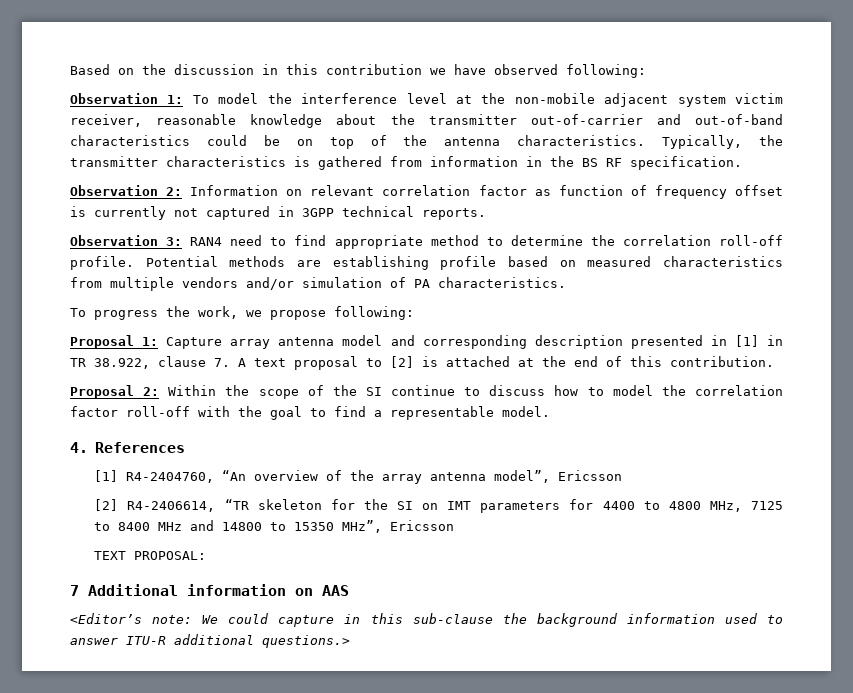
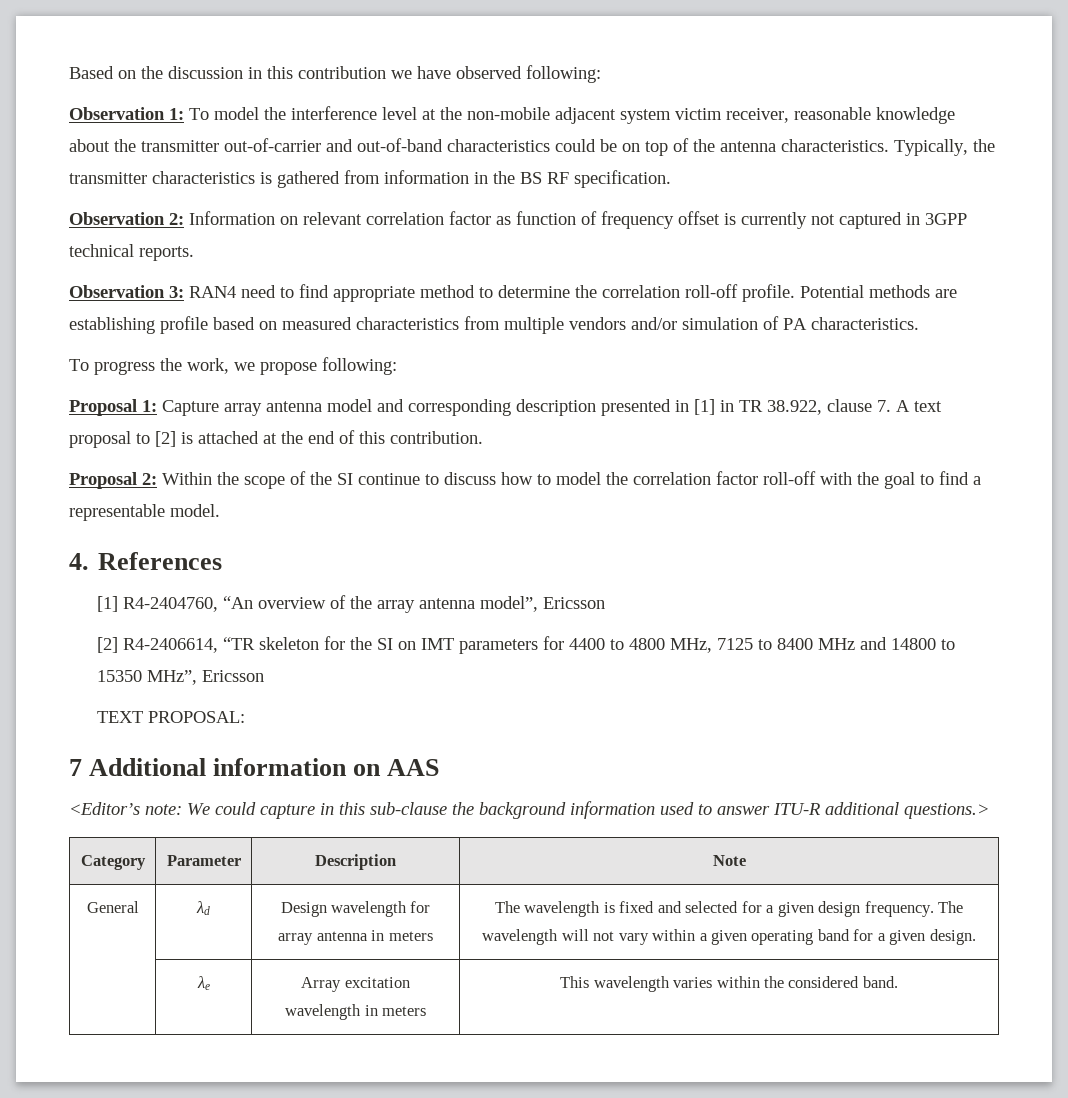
(350, 641) none -> [80,855,146,870] [166,855,241,866] [315,854,396,870] [712,855,746,866] [86,901,139,913] [196,901,210,915] [280,901,431,917] [278,930,433,945] [494,901,964,917] [482,929,976,945] [196,976,210,990] [301,977,410,992] [285,1004,426,1020] [560,976,898,992] // Category | Parameter | Description | Note // General | λd | Design wavelength for array antenna in meters | The wavelength is fixed and selected for a given design frequency. The wavelength will not vary within a given operating band for a given design. // | λe | Array excitation wavelength in meters | This wavelength varies within the considered band.

